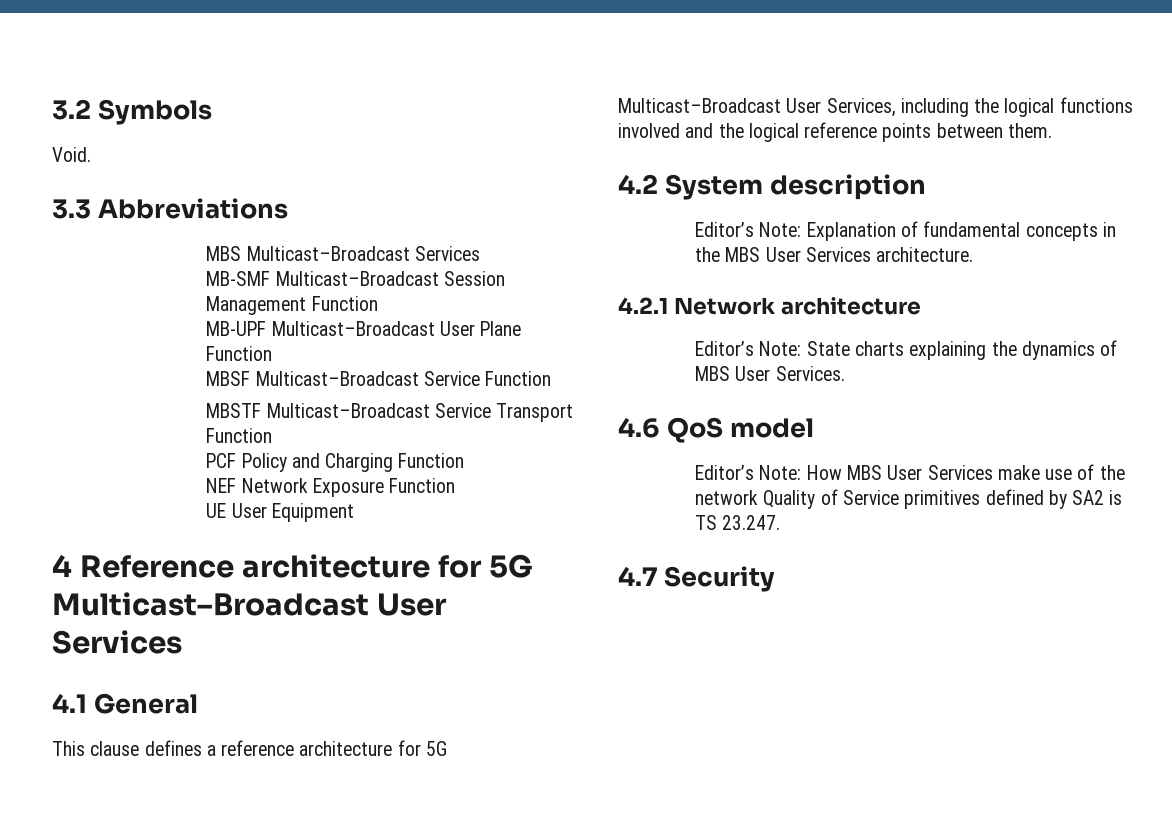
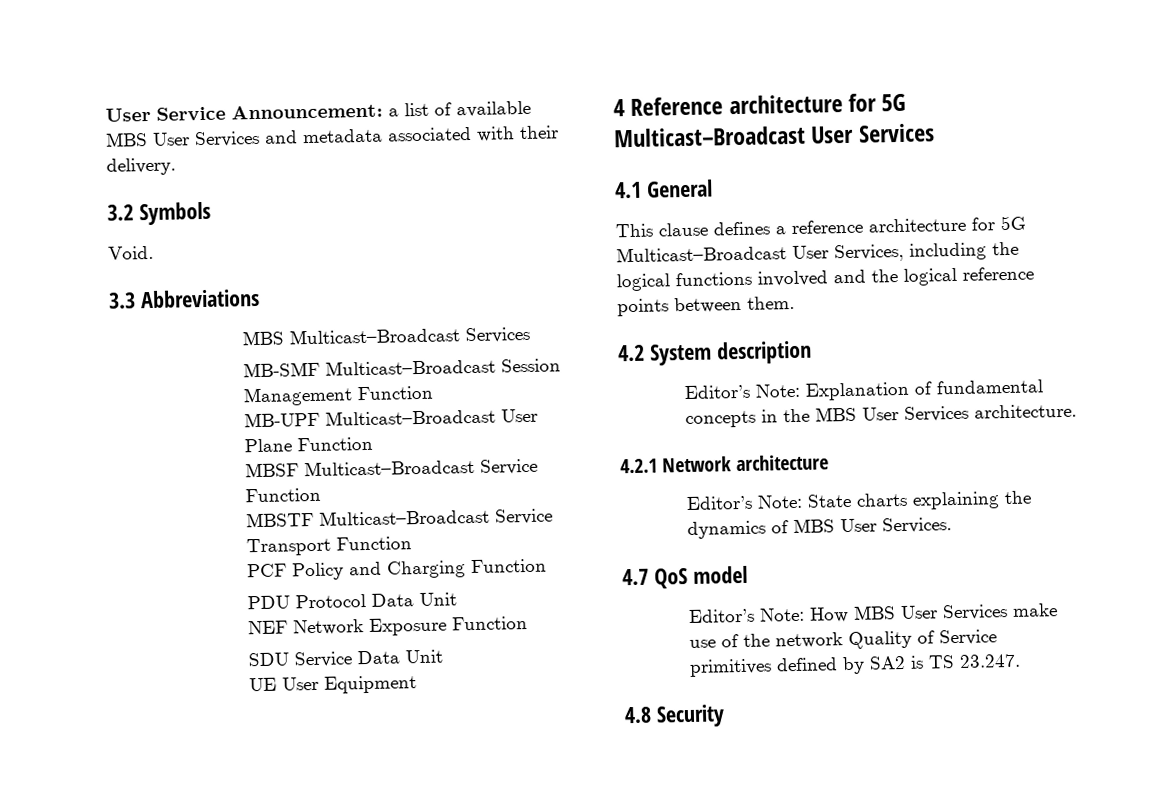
(52, 109) none -> [105,100,531,122] [105,125,559,148] [106,157,176,176] User Service Announcement: a list of available MBS User Services and metadata associated with their delivery. //
(465, 460) none -> [246,592,457,610] // PDU Protocol Data Unit
(456, 485) none -> [247,649,443,668] // SDU Service Data Unit
[618,417,660,438] 4.6 -> [622,568,649,586] 4.7
[618,566,657,586] 4.7 -> [624,706,652,724] 4.8

